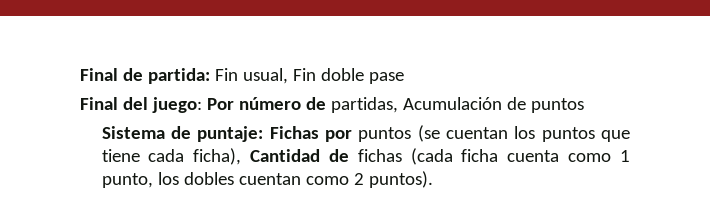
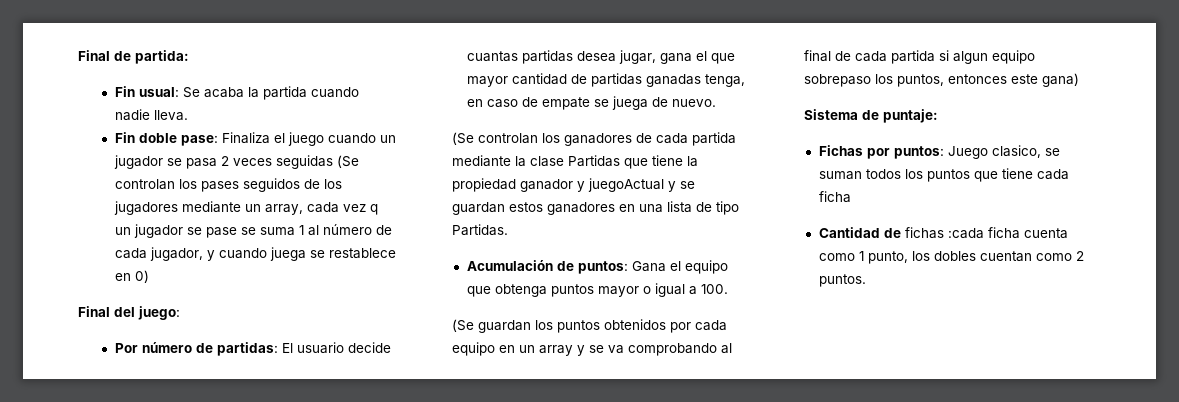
[214,68,404,84] Fin usual, Fin doble pase -> [114,86,359,100] [114,109,188,121] [114,132,396,146] [113,155,359,169] [114,178,342,192] [113,201,378,215] [114,224,392,238] [114,247,396,261] [114,270,149,283] // Fin usual: Se acaba la partida cuando nadie lleva. // Fin doble pase: Finaliza el juego cuando un jugador se pasa 2 veces seguidas (Se controlan los pases seguidos de los jugadores mediante un array, cada vez q un jugador se pase se suma 1 al número de cada jugador, y cuando juega se restablece en 0)
(202, 105) none -> (180, 313) //
[330,97,584,113] partidas, Acumulación de puntos -> [216,342,391,356] [466,50,735,64] [466,73,745,87] [466,96,716,110] [451,132,736,146] [451,155,698,169] [451,178,695,192] [451,201,739,215] [451,224,508,236] [466,260,728,274] [466,283,728,297] [451,319,727,333] [451,342,732,356] [803,50,1035,64] [803,73,1079,87] partidas: El usuario decide cuantas partidas desea jugar, gana el que mayor cantidad de partidas ganadas tenga, en caso de empate se juega de nuevo. // (Se controlan los ganadores de cada partida mediante la clase Partidas que tiene la propiedad ganador y juegoActual y se guardan estos ganadores en una lista de tipo Partidas. // Acumulación de puntos: Gana el equipo que obtenga puntos mayor o igual a 100. // (Se guardan los puntos obtenidos por cada equipo en un array y se va comprobando al final de cada partida si algun equipo sobrepaso los puntos, entonces este gana)
(264, 134) none -> (938, 116) //
[358,125,508,142] puntos (se cuentan -> [893,145,1060,159] [818,169,901,180] puntos: Juego clasico, se suman todos
[193,148,242,165] ficha), -> [818,191,851,203] ficha //
[410,148,453,165] (cada -> [947,228,984,239] :cada
[368,171,433,188] puntos). -> [818,274,866,287] puntos.

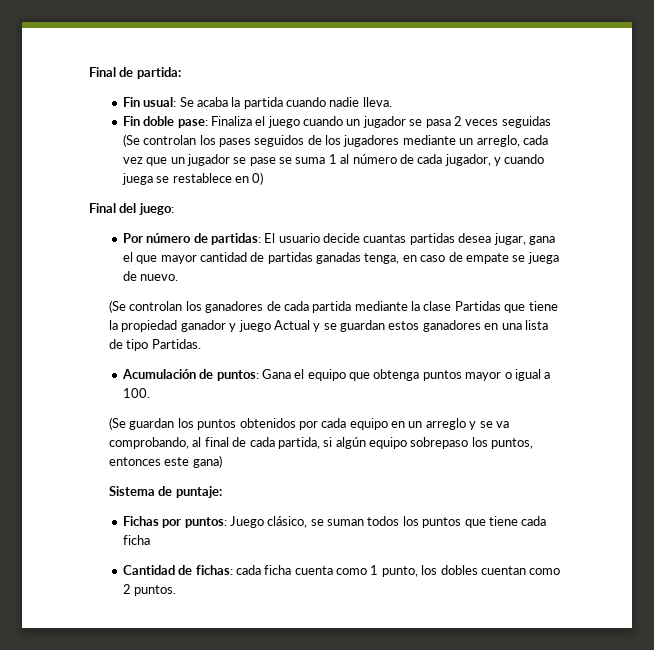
[264,204,303,215] array, -> [476,135,520,147] arreglo,
[369,204,378,215] q -> [146,157,168,166] que
[587,178,664,192] juegoActual -> [238,320,310,332] juego Actual
[538,345,573,356] array -> [425,418,466,430] arreglo
[627,343,717,356] comprobando -> [109,437,190,449] comprobando,
[890,50,988,64] partida si algun -> [277,437,366,449] partida, si algún
[991,145,1041,158] clasico, -> [267,516,308,528] clásico,
[904,227,984,239] fichas :cada -> [195,565,261,575] fichas: cada

